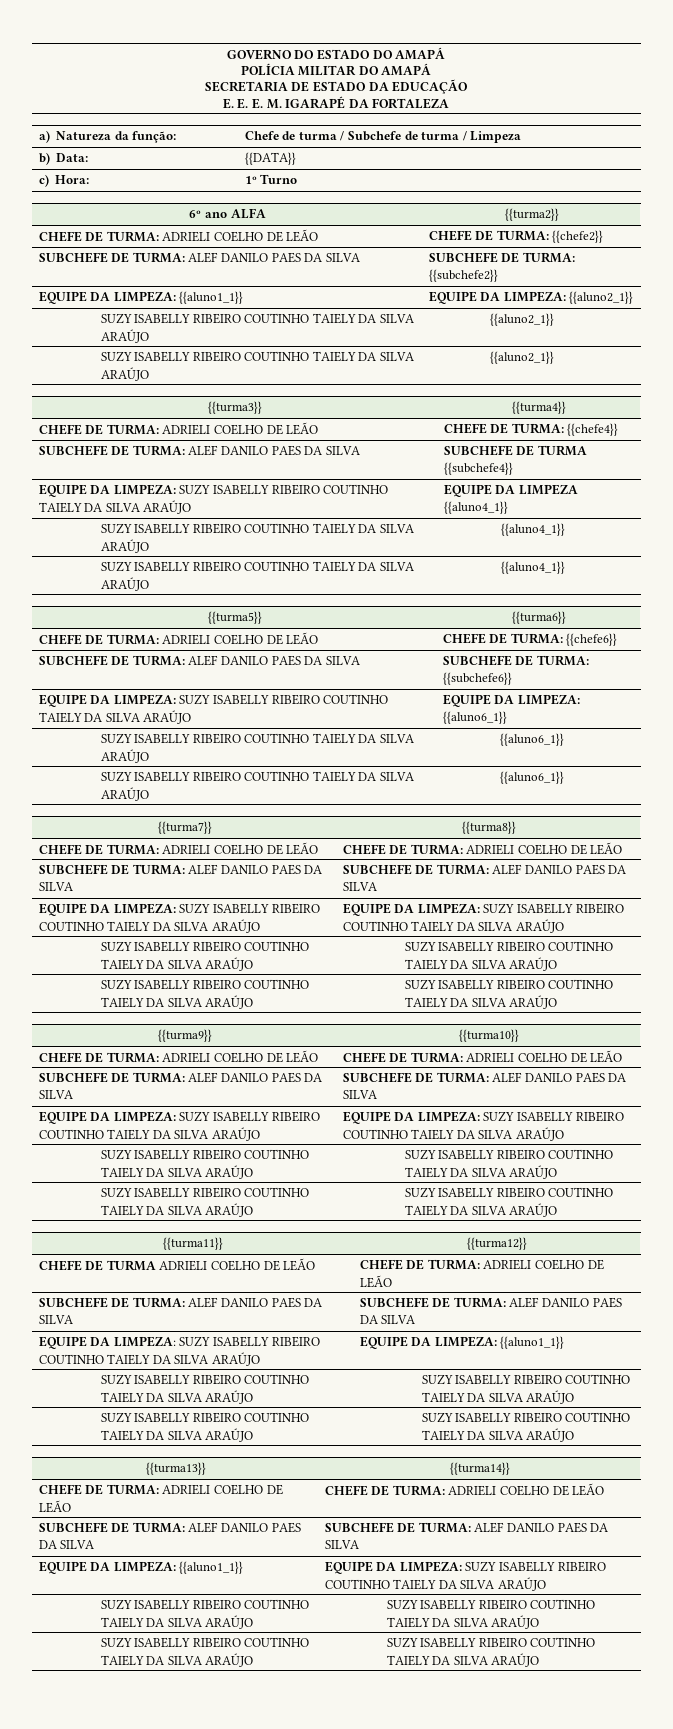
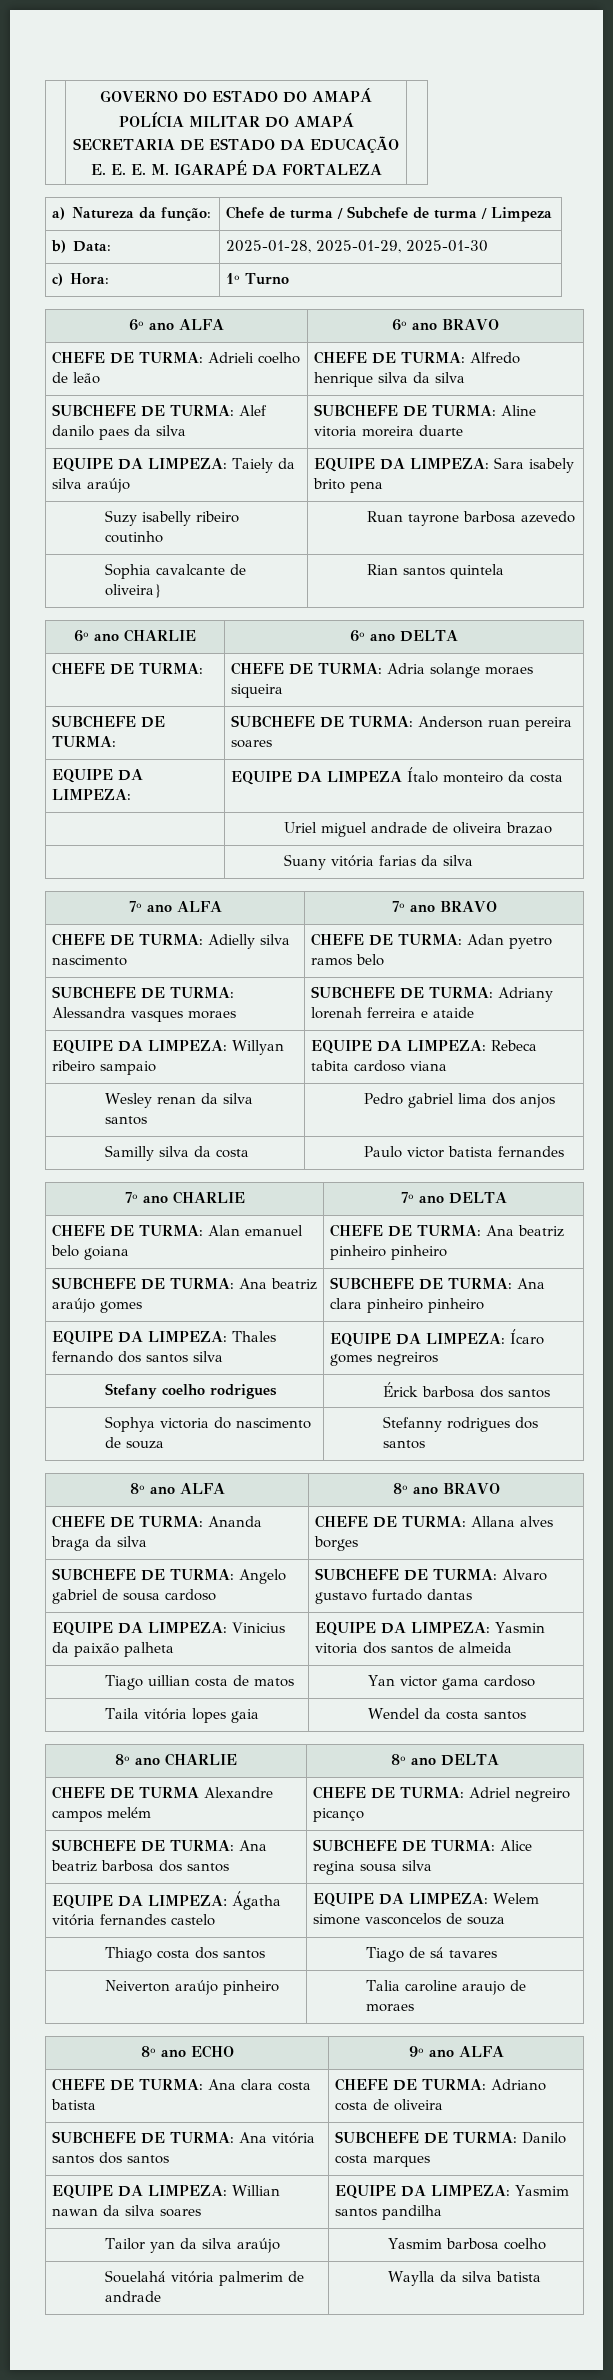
[244,152,296,165] {{DATA}} -> [225,240,488,253] 2025-01-28, 2025-01-29, 2025-01-30
[504,208,559,221] [38,229,319,242] [428,230,604,243] [38,252,360,263] [428,252,575,263] [428,269,498,282] [38,291,244,304] [428,291,634,304] [100,313,414,324] [100,329,149,343] [490,313,555,326] [100,351,414,362] [100,367,149,381] [490,351,555,364] [208,401,262,414] [512,401,566,414] [38,422,319,435] [443,423,619,436] [38,445,360,456] [443,445,587,456] [443,462,513,475] [38,484,389,497] [38,500,192,514] [443,484,578,497] [443,501,508,514] [100,523,414,534] [100,539,149,553] [500,523,565,536] [100,561,414,572] [100,577,149,591] [500,561,565,574] [207,611,262,624] [511,611,566,624] [38,632,319,645] [442,633,618,646] [38,655,360,666] [442,655,589,666] [442,672,512,685] [38,694,389,707] [38,710,192,724] [442,694,580,707] [442,711,507,724] [100,733,414,744] [100,749,149,763] [500,733,565,746] [100,771,414,782] [100,787,149,801] [500,771,565,784] [157,821,212,834] [461,821,516,834] [38,842,319,855] [342,842,623,855] [38,864,323,875] [38,882,73,891] [342,864,627,875] [342,882,377,891] [38,903,320,916] [38,919,260,933] [342,903,624,916] [342,919,564,933] [100,941,310,952] [100,957,254,971] [404,941,614,952] [404,957,558,971] [100,979,310,990] [100,995,254,1009] [404,979,614,990] [404,995,558,1009] [157,1029,212,1042] [458,1029,519,1042] [38,1050,319,1063] [342,1050,623,1063] [38,1072,323,1083] [38,1090,73,1099] [342,1072,627,1083] [342,1090,377,1099] [38,1111,320,1124] [38,1127,260,1141] [342,1111,624,1124] [342,1127,564,1141] [100,1149,310,1160] [100,1165,254,1179] [404,1149,614,1160] [404,1165,558,1179] [100,1187,310,1198] [100,1203,254,1217] [404,1187,614,1198] [404,1203,558,1217] [163,1237,223,1250] [467,1237,527,1250] {{turma2}} // CHEFE DE TURMA: ADRIELI COELHO DE LEÃO | CHEFE DE TURMA: {{chefe2}} // SUBCHEFE DE TURMA: ALEF DANILO PAES DA SILVA | SUBCHEFE DE TURMA: {{subchefe2}} // EQUIPE DA LIMPEZA: {{aluno1_1}} | EQUIPE DA LIMPEZA: {{aluno2_1}} // SUZY ISABELLY RIBEIRO COUTINHO TAIELY DA SILVA ARAÚJO | {{aluno2_1}} // SUZY ISABELLY RIBEIRO COUTINHO TAIELY DA SILVA ARAÚJO | {{aluno2_1}} // {{turma3}} | {{turma4}} // CHEFE DE TURMA: ADRIELI COELHO DE LEÃO | CHEFE DE TURMA: {{chefe4}} // SUBCHEFE DE TURMA: ALEF DANILO PAES DA SILVA | SUBCHEFE DE TURMA {{subchefe4}} // EQUIPE DA LIMPEZA: SUZY ISABELLY RIBEIRO COUTINHO TAIELY DA SILVA ARAÚJO | EQUIPE DA LIMPEZA {{aluno4_1}} // SUZY ISABELLY RIBEIRO COUTINHO TAIELY DA SILVA ARAÚJO | {{aluno4_1}} // SUZY ISABELLY RIBEIRO COUTINHO TAIELY DA SILVA ARAÚJO | {{aluno4_1}} // {{turma5}} | {{turma6}} // CHEFE DE TURMA: ADRIELI COELHO DE LEÃO | CHEFE DE TURMA: {{chefe6}} // SUBCHEFE DE TURMA: ALEF DANILO PAES DA SILVA | SUBCHEFE DE TURMA: {{subchefe6}} // EQUIPE DA LIMPEZA: SUZY ISABELLY RIBEIRO COUTINHO TAIELY DA SILVA ARAÚJO | EQUIPE DA LIMPEZA: {{aluno6_1}} // SUZY ISABELLY RIBEIRO COUTINHO TAIELY DA SILVA ARAÚJO | {{aluno6_1}} // SUZY ISABELLY RIBEIRO COUTINHO TAIELY DA SILVA ARAÚJO | {{aluno6_1}} // {{turma7}} | {{turma8}} // CHEFE DE TURMA: ADRIELI COELHO DE LEÃO | CHEFE DE TURMA: ADRIELI COELHO DE LEÃO // SUBCHEFE DE TURMA: ALEF DANILO PAES DA SILVA | SUBCHEFE DE TURMA: ALEF DANILO PAES DA SILVA // EQUIPE DA LIMPEZA: SUZY ISABELLY RIBEIRO COUTINHO TAIELY DA SILVA ARAÚJO | EQUIPE DA LIMPEZA: SUZY ISABELLY RIBEIRO COUTINHO TAIELY DA SILVA ARAÚJO // SUZY ISABELLY RIBEIRO COUTINHO TAIELY DA SILVA ARAÚJO | SUZY ISABELLY RIBEIRO COUTINHO TAIELY DA SILVA ARAÚJO // SUZY ISABELLY RIBEIRO COUTINHO TAIELY DA SILVA ARAÚJO | SUZY ISABELLY RIBEIRO COUTINHO TAIELY DA SILVA ARAÚJO // {{turma9}} | {{turma10}} // CHEFE DE TURMA: ADRIELI COELHO DE LEÃO | CHEFE DE TURMA: ADRIELI COELHO DE LEÃO // SUBCHEFE DE TURMA: ALEF DANILO PAES DA SILVA | SUBCHEFE DE TURMA: ALEF DANILO PAES DA SILVA // EQUIPE DA LIMPEZA: SUZY ISABELLY RIBEIRO COUTINHO TAIELY DA SILVA ARAÚJO | EQUIPE DA LIMPEZA: SUZY ISABELLY RIBEIRO COUTINHO TAIELY DA SILVA ARAÚJO // SUZY ISABELLY RIBEIRO COUTINHO TAIELY DA SILVA ARAÚJO | SUZY ISABELLY RIBEIRO COUTINHO TAIELY DA SILVA ARAÚJO // SUZY ISABELLY RIBEIRO COUTINHO TAIELY DA SILVA ARAÚJO | SUZY ISABELLY RIBEIRO COUTINHO TAIELY DA SILVA ARAÚJO // {{turma11}} | {{turma12}} -> [392,319,500,331] [51,351,300,364] [51,372,100,384] [313,351,520,364] [313,372,465,387] [51,404,267,417] [51,425,186,440] [313,404,536,417] [313,425,463,437] [51,458,295,473] [51,478,130,493] [313,457,574,473] [312,478,383,493] [104,510,239,526] [104,531,163,543] [366,511,575,526] [104,563,246,579] [104,584,162,598] [366,564,504,579] [74,629,196,642] [350,630,459,642] [51,662,203,675] [230,662,533,678] [230,684,283,698] [51,715,165,728] [51,736,116,747] [230,715,572,731] [230,740,272,748] [51,769,143,783] [51,789,131,800] [230,767,563,785] [283,822,552,837] [283,854,473,870] [128,901,222,912] [391,901,497,912] [51,933,290,949] [51,955,127,966] [310,933,552,949] [310,954,384,966] [51,986,234,999] [51,1007,236,1022] [310,986,553,1002] [310,1007,474,1019] [51,1040,284,1055] [51,1060,156,1075] [310,1040,537,1054] [310,1060,447,1072] [104,1093,253,1108] [104,1116,147,1125] [363,1093,555,1108] [104,1145,249,1161] [363,1146,564,1158] [124,1191,245,1204] [400,1192,507,1204] [51,1224,303,1237] [50,1245,129,1260] [329,1224,564,1237] [329,1245,447,1260] [51,1277,317,1290] [51,1298,142,1313] [329,1277,545,1290] [329,1298,484,1313] [51,1331,276,1345] [51,1351,223,1363] [329,1329,544,1347] [329,1352,438,1366] [104,1383,277,1399] [382,1382,550,1398] [104,1416,311,1432] [104,1437,164,1449] [382,1416,538,1432] [382,1440,425,1449] [129,1483,225,1494] [392,1483,500,1494] [51,1515,262,1528] [50,1536,147,1551] [314,1515,553,1528] [313,1536,358,1551] [51,1568,286,1584] [51,1589,216,1604] [314,1568,547,1581] [314,1589,472,1604] [51,1622,285,1636] [51,1642,174,1657] [314,1622,545,1636] [314,1642,512,1654] [104,1675,294,1690] [367,1675,535,1690] [104,1708,259,1723] [367,1708,526,1720] [115,1753,237,1766] [391,1754,500,1766] 6º ano BRAVO // CHEFE DE TURMA: Adrieli coelho de leão | CHEFE DE TURMA: Alfredo henrique silva da silva // SUBCHEFE DE TURMA: Alef danilo paes da silva | SUBCHEFE DE TURMA: Aline vitoria moreira duarte // EQUIPE DA LIMPEZA: Taiely da silva araújo | EQUIPE DA LIMPEZA: Sara isabely brito pena // Suzy isabelly ribeiro coutinho | Ruan tayrone barbosa azevedo // Sophia cavalcante de oliveira} | Rian santos quintela // 6º ano CHARLIE | 6º ano DELTA // CHEFE DE TURMA: | CHEFE DE TURMA: Adria solange moraes siqueira // SUBCHEFE DE TURMA: | SUBCHEFE DE TURMA: Anderson ruan pereira soares // EQUIPE DA LIMPEZA: | EQUIPE DA LIMPEZA Ítalo monteiro da costa // | Uriel miguel andrade de oliveira brazao // | Suany vitória farias da silva // 7º ano ALFA | 7º ano BRAVO // CHEFE DE TURMA: Adielly silva nascimento | CHEFE DE TURMA: Adan pyetro ramos belo // SUBCHEFE DE TURMA: Alessandra vasques moraes | SUBCHEFE DE TURMA: Adriany lorenah ferreira e ataide // EQUIPE DA LIMPEZA: Willyan ribeiro sampaio | EQUIPE DA LIMPEZA: Rebeca tabita cardoso viana // Wesley renan da silva santos | Pedro gabriel lima dos anjos // Samilly silva da costa | Paulo victor batista fernandes // 7º ano CHARLIE | 7º ano DELTA // CHEFE DE TURMA: Alan emanuel belo goiana | CHEFE DE TURMA: Ana beatriz pinheiro pinheiro // SUBCHEFE DE TURMA: Ana beatriz araújo gomes | SUBCHEFE DE TURMA: Ana clara pinheiro pinheiro // EQUIPE DA LIMPEZA: Thales fernando dos santos silva | EQUIPE DA LIMPEZA: Ícaro gomes negreiros // Stefany coelho rodrigues | Érick barbosa dos santos // Sophya victoria do nascimento de souza | Stefanny rodrigues dos santos // 8º ano ALFA | 8º ano BRAVO // CHEFE DE TURMA: Ananda braga da silva | CHEFE DE TURMA: Allana alves borges // SUBCHEFE DE TURMA: Angelo gabriel de sousa cardoso | SUBCHEFE DE TURMA: Alvaro gustavo furtado dantas // EQUIPE DA LIMPEZA: Vinicius da paixão palheta | EQUIPE DA LIMPEZA: Yasmin vitoria dos santos de almeida // Tiago uillian costa de matos | Yan victor gama cardoso // Taila vitória lopes gaia | Wendel da costa santos // 8º ano CHARLIE | 8º ano DELTA
[159,1258,316,1271] [359,1259,604,1270] [359,1275,392,1288] [38,1297,323,1308] [38,1315,73,1324] [359,1297,622,1308] [359,1315,416,1324] [38,1336,320,1349] [38,1352,260,1366] [359,1336,565,1349] [100,1374,310,1385] [100,1390,254,1404] [421,1374,631,1385] [421,1390,575,1404] [100,1412,310,1423] [100,1428,254,1442] [421,1412,631,1423] [421,1428,575,1442] [145,1462,206,1475] [449,1462,510,1475] [38,1484,283,1495] [38,1500,71,1513] [324,1483,605,1496] [38,1522,301,1533] [38,1540,95,1549] [324,1522,609,1533] [324,1540,359,1549] [38,1561,244,1574] [324,1561,606,1574] [324,1577,546,1591] [100,1599,310,1610] [100,1615,254,1629] [386,1599,596,1610] [386,1615,540,1629] [100,1637,310,1648] [100,1653,254,1667] [386,1637,596,1648] [386,1653,540,1667] ADRIELI COELHO DE LEÃO | CHEFE DE TURMA: ADRIELI COELHO DE LEÃO // SUBCHEFE DE TURMA: ALEF DANILO PAES DA SILVA | SUBCHEFE DE TURMA: ALEF DANILO PAES DA SILVA // EQUIPE DA LIMPEZA: SUZY ISABELLY RIBEIRO COUTINHO TAIELY DA SILVA ARAÚJO | EQUIPE DA LIMPEZA: {{aluno1_1}} // SUZY ISABELLY RIBEIRO COUTINHO TAIELY DA SILVA ARAÚJO | SUZY ISABELLY RIBEIRO COUTINHO TAIELY DA SILVA ARAÚJO // SUZY ISABELLY RIBEIRO COUTINHO TAIELY DA SILVA ARAÚJO | SUZY ISABELLY RIBEIRO COUTINHO TAIELY DA SILVA ARAÚJO // {{turma13}} | {{turma14}} // CHEFE DE TURMA: ADRIELI COELHO DE LEÃO | CHEFE DE TURMA: ADRIELI COELHO DE LEÃO // SUBCHEFE DE TURMA: ALEF DANILO PAES DA SILVA | SUBCHEFE DE TURMA: ALEF DANILO PAES DA SILVA // EQUIPE DA LIMPEZA: {{aluno1_1}} | EQUIPE DA LIMPEZA: SUZY ISABELLY RIBEIRO COUTINHO TAIELY DA SILVA ARAÚJO // SUZY ISABELLY RIBEIRO COUTINHO TAIELY DA SILVA ARAÚJO | SUZY ISABELLY RIBEIRO COUTINHO TAIELY DA SILVA ARAÚJO // SUZY ISABELLY RIBEIRO COUTINHO TAIELY DA SILVA ARAÚJO | SUZY ISABELLY RIBEIRO COUTINHO TAIELY DA SILVA ARAÚJO -> [203,1787,273,1798] [51,1807,151,1822] [312,1786,570,1802] [312,1808,364,1822] [51,1839,267,1852] [50,1860,229,1872] [312,1839,532,1852] [312,1860,432,1875] [51,1891,281,1910] [51,1914,215,1926] [312,1893,539,1907] [312,1913,505,1925] [104,1947,265,1962] [365,1947,497,1962] [104,1980,279,1995] [365,1980,526,1995] [365,2004,414,2012] [140,2045,234,2058] [408,2046,504,2057] [51,2078,311,2091] [50,2099,96,2110] [334,2078,546,2091] [334,2099,443,2111] [51,2131,315,2144] [51,2152,169,2164] [334,2131,566,2144] [334,2155,430,2167] [51,2185,280,2199] [51,2205,201,2217] [334,2185,569,2199] [334,2205,442,2220] [104,2238,280,2253] [387,2238,546,2250] [104,2270,304,2286] [104,2291,161,2302] [387,2271,541,2286] Alexandre campos melém | CHEFE DE TURMA: Adriel negreiro picanço // SUBCHEFE DE TURMA: Ana beatriz barbosa dos santos | SUBCHEFE DE TURMA: Alice regina sousa silva // EQUIPE DA LIMPEZA: Ágatha vitória fernandes castelo | EQUIPE DA LIMPEZA: Welem simone vasconcelos de souza // Thiago costa dos santos | Tiago de sá tavares // Neiverton araújo pinheiro | Talia caroline araujo de moraes // 8º ano ECHO | 9º ano ALFA // CHEFE DE TURMA: Ana clara costa batista | CHEFE DE TURMA: Adriano costa de oliveira // SUBCHEFE DE TURMA: Ana vitória santos dos santos | SUBCHEFE DE TURMA: Danilo costa marques // EQUIPE DA LIMPEZA: Willian nawan da silva soares | EQUIPE DA LIMPEZA: Yasmim santos pandilha // Tailor yan da silva araújo | Yasmim barbosa coelho // Souelahá vitória palmerim de andrade | Waylla da silva batista

